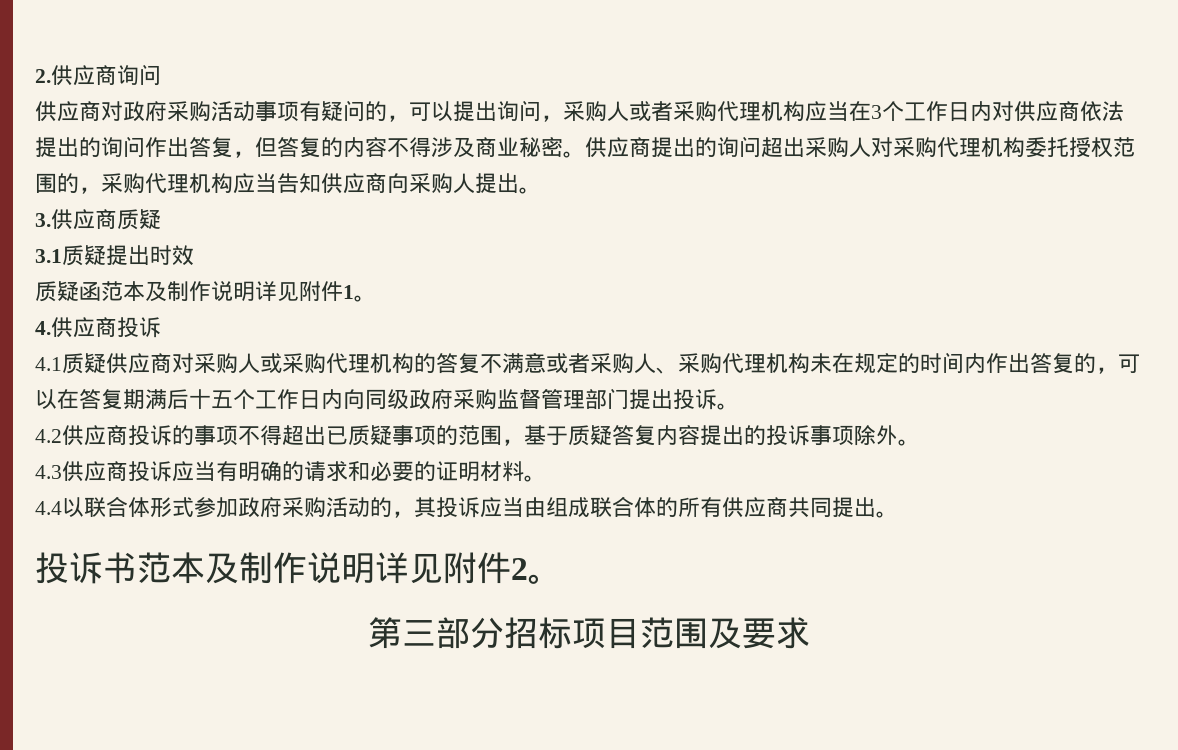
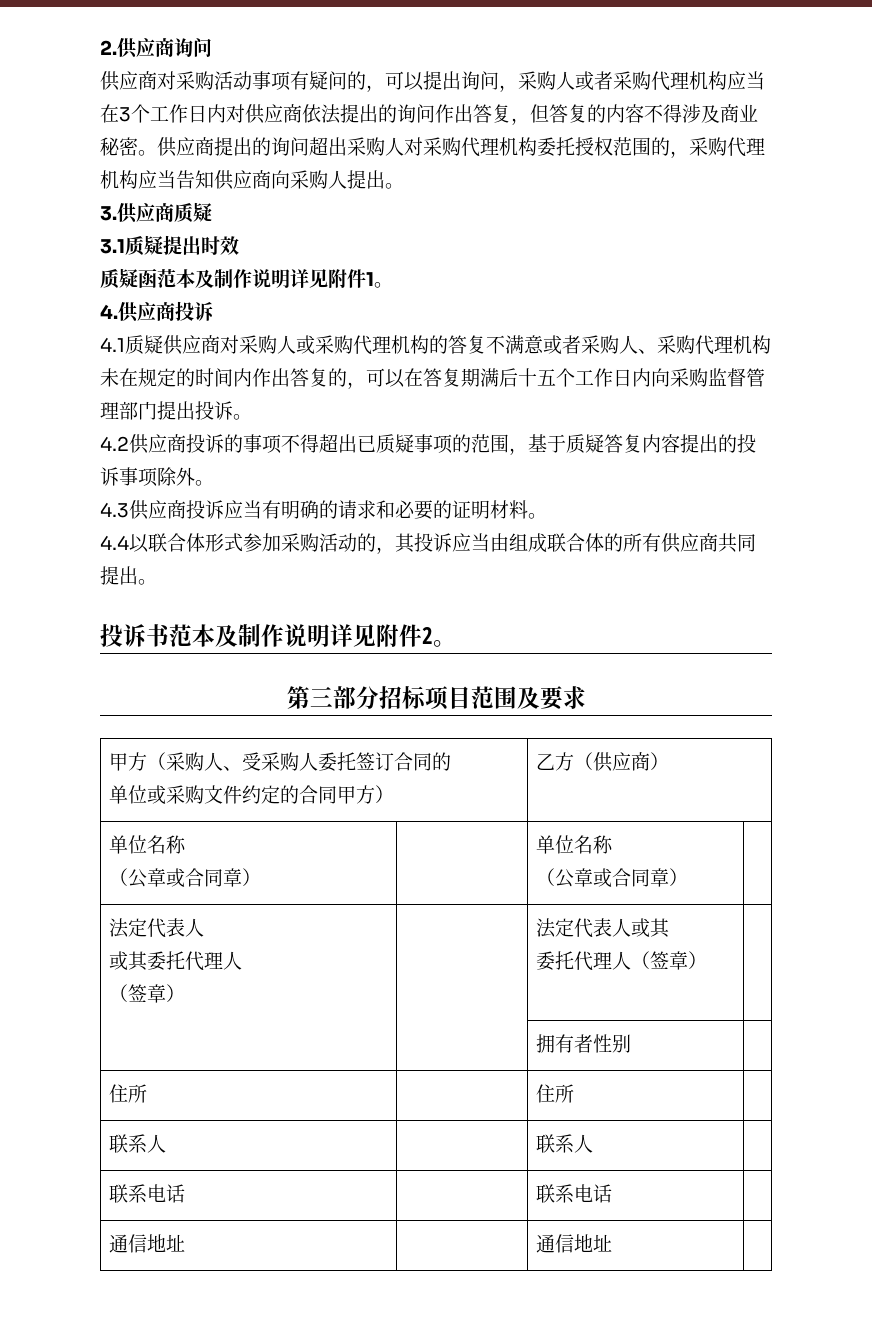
[123,101,167,122] 政府 -> (176, 80) none
[365,389,453,410] 同级政府 -> (670, 377) none
[238,497,282,518] 政府 -> (281, 542) none
(810, 633) none -> [109,752,452,772] [109,785,395,805] [536,752,670,772] [109,835,187,854] [109,868,262,888] [536,835,614,854] [536,868,689,888] [109,918,205,938] [109,951,243,971] [109,984,186,1003] [536,918,671,938] [536,951,708,971] [536,1034,632,1053] [109,1084,148,1103] [536,1084,575,1103] [109,1134,167,1153] [536,1134,594,1153] [109,1184,186,1203] [536,1184,613,1203] [109,1234,186,1253] [536,1234,613,1253] // 甲方（采购人、受采购人委托签订合同的 // 单位或采购文件约定的合同甲方） | 乙方（供应商） // 单位名称 // （公章或合同章） | | 单位名称 // （公章或合同章） | // 法定代表人 // 或其委托代理人 // （签章） | | 法定代表人或其 // 委托代理人（签章） | // | | 拥有者性别 | // 住所 | | 住所 | // 联系人 | | 联系人 | // 联系电话 | | 联系电话 | // 通信地址 | | 通信地址 |

